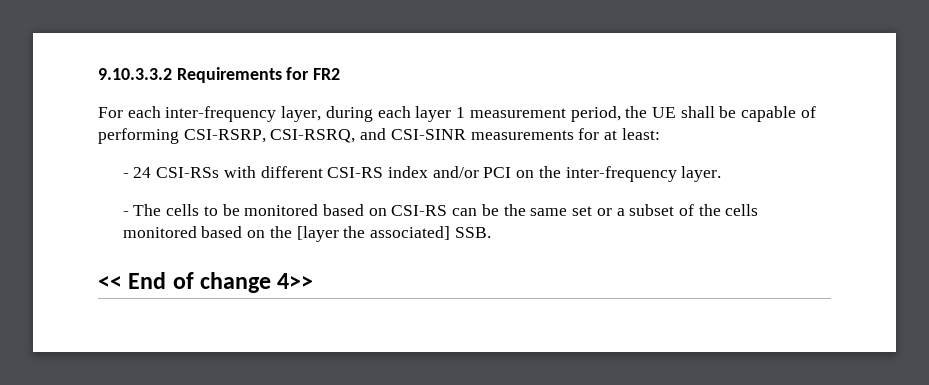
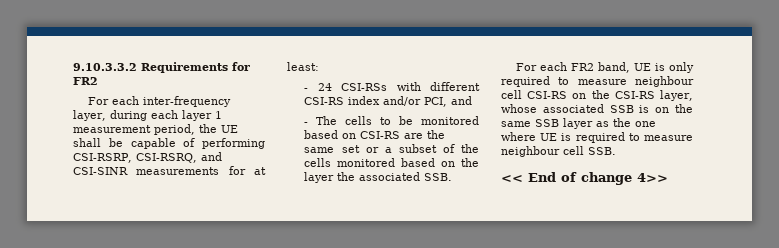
[483,166,722,182] PCI on the inter-frequency layer. -> [424,96,473,107] PCI, and
[452,204,499,216] can be -> [404,133,424,139] are
[296,226,451,242] [layer the associated] -> [304,172,453,183] [515,62,694,73] [501,76,694,87] [501,90,694,101] [501,104,693,113] [501,118,656,129] [501,132,693,143] [501,146,584,157] layer the associated SSB. // For each FR2 band, UE is only required to measure neighbour cell CSI-RS on the CSI-RS layer, whose associated SSB is on the same SSB layer as the one where UE is required to measure neighbour cell

